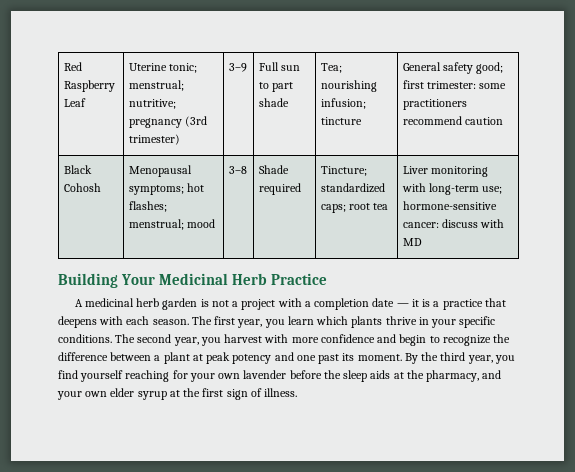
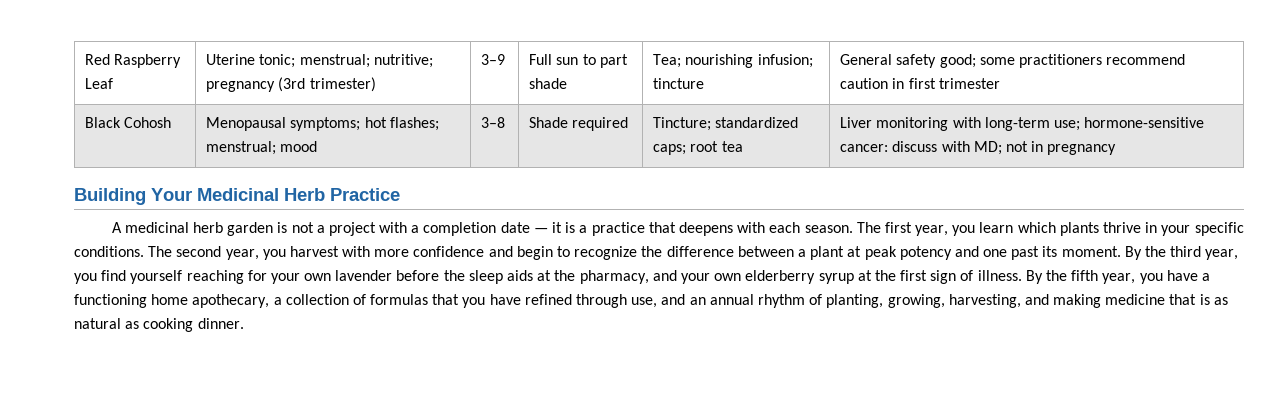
[402,80,477,89] first trimester: -> (976, 61) none
(504, 121) none -> [892,78,1000,89] in first trimester
[402,238,422,246] MD -> [973,141,1117,155] MD; not in pregnancy
[110,388,135,397] elder -> [745,270,816,284] elderberry
(298, 392) none -> [1025,270,1210,284] [74,294,1228,308] [74,318,244,332] By the fifth year, you have a functioning home apothecary, a collection of formulas that you have refined through use, and an annual rhythm of planting, growing, harvesting, and making medicine that is as natural as cooking dinner.

